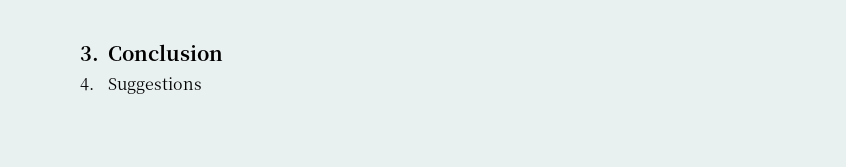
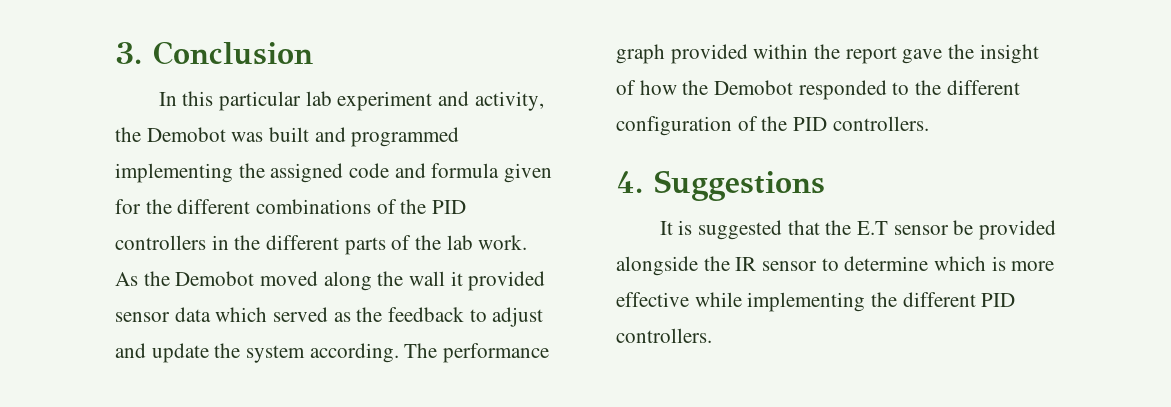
[80,77,203,94] 4. Suggestions -> [158,91,544,111] [115,127,460,147] [115,163,553,183] [115,199,467,214] [115,235,528,255] [115,271,546,291] [115,307,544,327] [115,343,550,363] [616,44,1039,64] [616,80,1020,100] [616,116,929,136] [616,170,825,201] [659,220,1056,240] [616,256,1055,276] [616,292,1016,312] [616,328,712,343] In this particular lab experiment and activity, the Demobot was built and programmed implementing the assigned code and formula given for the different combinations of the PID controllers in the different parts of the lab work. As the Demobot moved along the wall it provided sensor data which served as the feedback to adjust and update the system according. The performance graph provided within the report gave the insight of how the Demobot responded to the different configuration of the PID controllers. // 4. Suggestions // It is suggested that the E.T sensor be provided alongside the IR sensor to determine which is more effective while implementing the different PID controllers.

